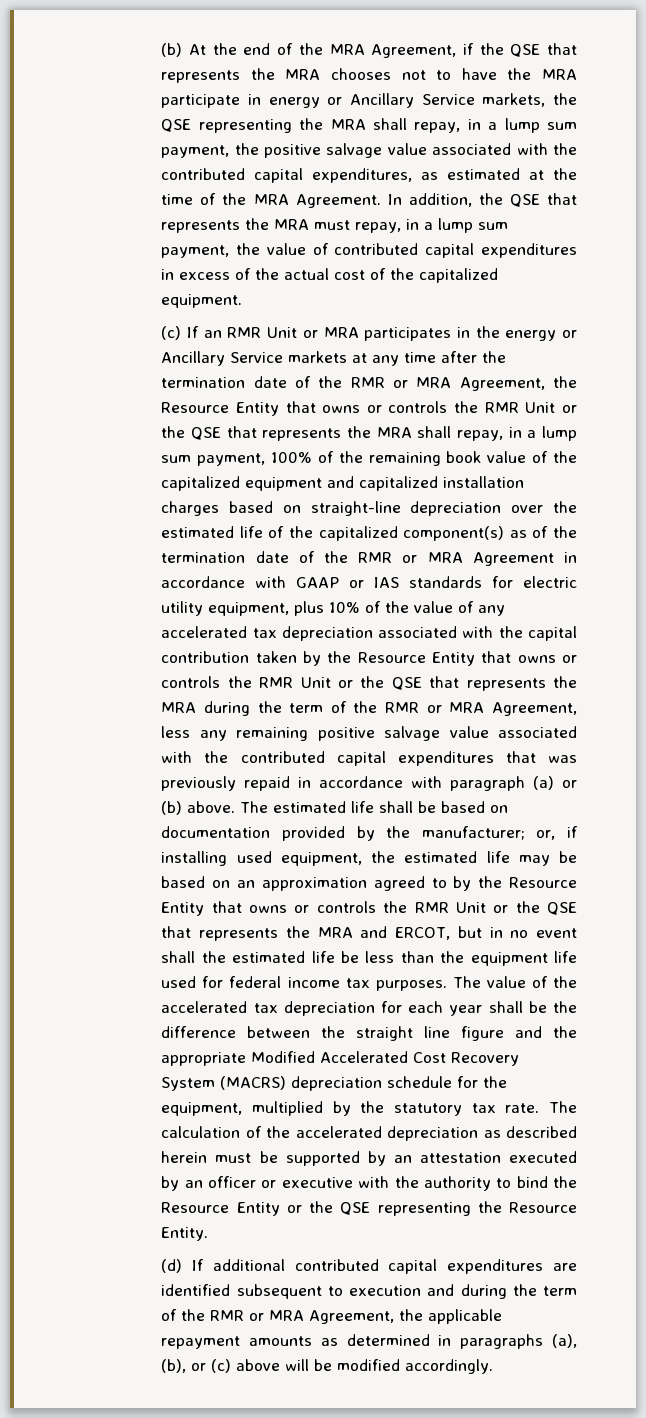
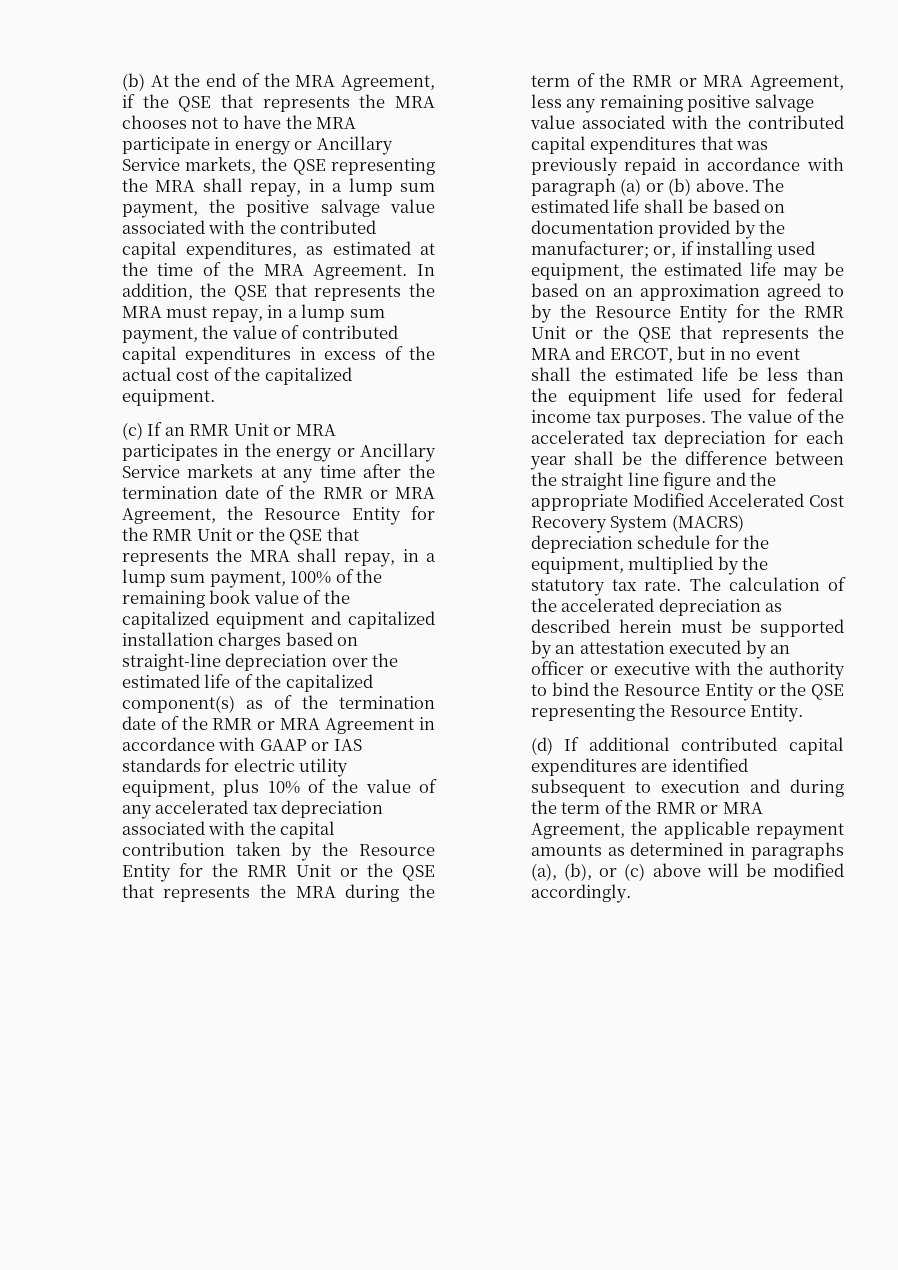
[285,401,448,413] that owns or controls -> [411,506,435,520] for
[481,651,578,663] [161,676,221,688] that owns or controls -> [178,863,203,877] for
[211,901,376,913] that owns or controls -> [736,304,761,318] for

